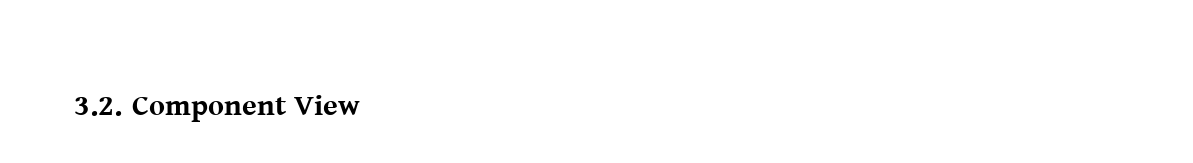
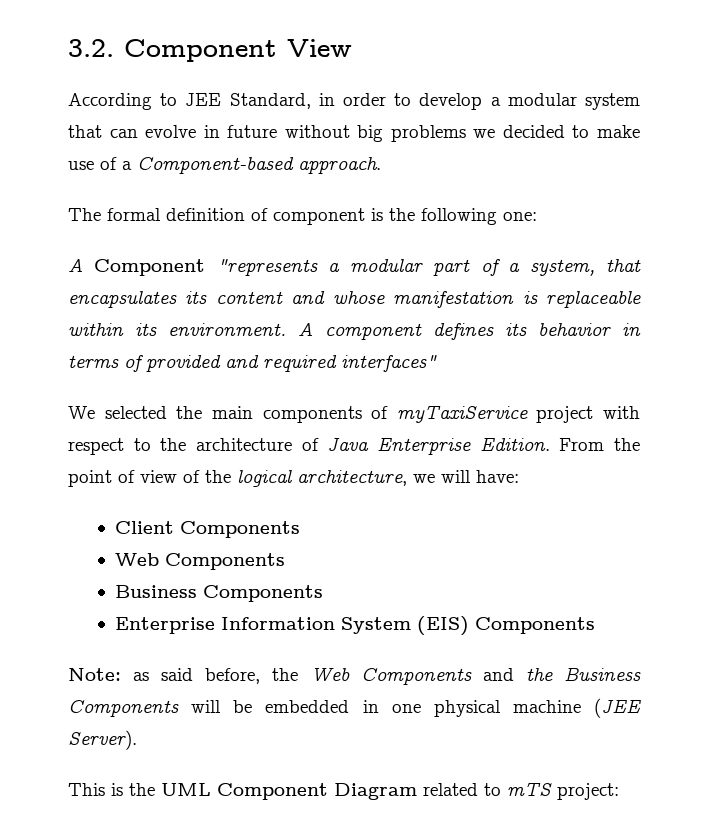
(360, 105) none -> [68,93,640,110] [68,125,640,142] [68,157,381,174] [68,208,537,225] [68,259,642,276] [68,291,641,308] [68,323,641,340] [68,355,437,372] [68,406,640,423] [68,437,640,455] [68,470,519,487] [115,521,301,538] [115,553,286,570] [115,585,324,602] [115,616,596,636] [68,667,641,685] [68,698,641,718] [68,730,137,750] [68,783,619,800] // According to JEE Standard, in order to develop a modular system that can evolve in future without big problems we decided to make use of a Component-based approach. // The formal definition of component is the following one: // A Component "represents a modular part of a system, that encapsulates its content and whose manifestation is replaceable within its environment. A component defines its behavior in terms of provided and required interfaces" // We selected the main components of myTaxiService project with respect to the architecture of Java Enterprise Edition. From the point of view of the logical architecture, we will have: // Client Components // Web Components // Business Components // Enterprise Information System (EIS) Components // Note: as said before, the Web Components and the Business Components will be embedded in one physical machine (JEE Server). // This is the UML Component Diagram related to mTS project:

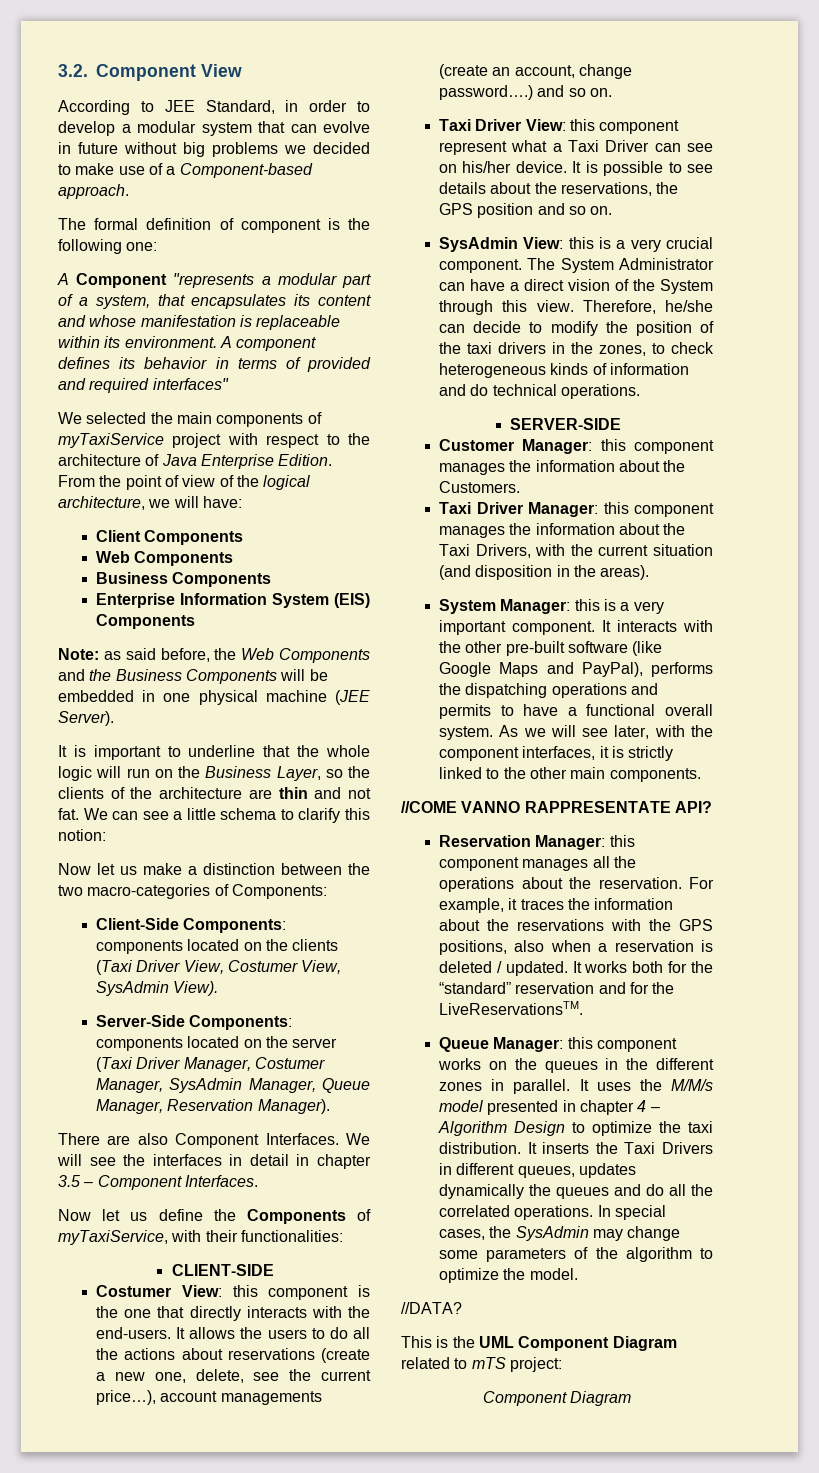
(137, 740) none -> [58,745,370,760] [58,766,370,781] [58,787,371,799] [58,808,370,823] [58,829,106,841] [58,863,370,875] [58,884,327,899] [96,918,287,933] [96,939,339,954] [96,960,342,975] [96,981,219,996] [96,1015,293,1030] [96,1036,338,1051] [96,1057,326,1072] [96,1078,370,1093] [96,1099,330,1114] [58,1133,371,1148] [57,1154,372,1169] [58,1175,258,1190] [58,1209,371,1224] [58,1230,343,1245] [171,1264,274,1276] [96,1285,370,1300] [96,1306,370,1321] [96,1327,370,1339] [96,1348,371,1363] [96,1369,371,1383] [96,1390,322,1405] [439,64,633,79] [439,85,613,100] [439,119,680,134] [439,140,713,155] [439,161,713,176] [439,182,679,196] [439,203,613,218] [439,237,713,252] [439,258,714,273] [439,279,713,294] [439,300,713,315] [439,321,714,336] [439,342,714,356] [439,363,690,378] [439,384,641,399] [510,418,622,430] [439,439,714,454] [439,460,686,475] [439,481,521,493] [439,502,714,517] [439,523,686,538] [439,544,713,558] [439,565,650,580] [439,599,664,614] [439,620,713,635] [439,641,663,656] [439,662,713,677] [439,683,659,698] [439,704,713,719] [439,725,713,740] [439,746,674,761] [439,767,701,782] [401,801,712,813] [439,835,635,850] [439,856,637,871] [439,877,714,892] [439,898,674,913] [439,919,713,931] [439,940,713,955] [439,961,713,976] [439,982,675,994] [439,1001,584,1015] [439,1037,678,1052] [438,1058,714,1073] [439,1079,713,1094] [439,1100,660,1115] [438,1121,713,1136] [439,1142,713,1154] [439,1163,637,1178] [439,1184,713,1199] [439,1205,667,1220] [439,1226,681,1241] [439,1247,713,1262] [439,1268,578,1283] [401,1302,462,1314] // It is important to underline that the whole logic will run on the Business Layer, so the clients of the architecture are thin and not fat. We can see a little schema to clarify this notion: // Now let us make a distinction between the two macro-categories of Components: // Client-Side Components: components located on the clients (Taxi Driver View, Costumer View, SysAdmin View). // Server-Side Components: components located on the server (Taxi Driver Manager, Costumer Manager, SysAdmin Manager, Queue Manager, Reservation Manager). // There are also Component Interfaces. We will see the interfaces in detail in chapter 3.5 – Component Interfaces. // Now let us define the Components of myTaxiService, with their functionalities: // CLIENT-SIDE // Costumer View: this component is the one that directly interacts with the end-users. It allows the users to do all the actions about reservations (create a new one, delete, see the current price…), account managements (create an account, change password….) and so on. // Taxi Driver View: this component represent what a Taxi Driver can see on his/her device. It is possible to see details about the reservations, the GPS position and so on. // SysAdmin View: this is a very crucial component. The System Administrator can have a direct vision of the System through this view. Therefore, he/she can decide to modify the position of the taxi drivers in the zones, to check heterogeneous kinds of information and do technical operations. // SERVER-SIDE // Customer Manager: this component manages the information about the Customers. // Taxi Driver Manager: this component manages the information about the Taxi Drivers, with the current situation (and disposition in the areas). // System Manager: this is a very important component. It interacts with the other pre-built software (like Google Maps and PayPal), performs the dispatching operations and permits to have a functional overall system. As we will see later, with the component interfaces, it is strictly linked to the other main components. // //COME VANNO RAPPRESENTATE API? // Reservation Manager: this component manages all the operations about the reservation. For example, it traces the information about the reservations with the GPS positions, also when a reservation is deleted / updated. It works both for the “standard” reservation and for the LiveReservationsTM. // Queue Manager: this component works on the queues in the different zones in parallel. It uses the M/M/s model presented in chapter 4 – Algorithm Design to optimize the taxi distribution. It inserts the Taxi Drivers in different queues, updates dynamically the queues and do all the correlated operations. In special cases, the SysAdmin may change some parameters of the algorithm to optimize the model. // //DATA?
(619, 791) none -> [482,1391,632,1406] // Component Diagram

